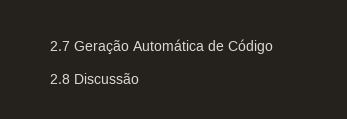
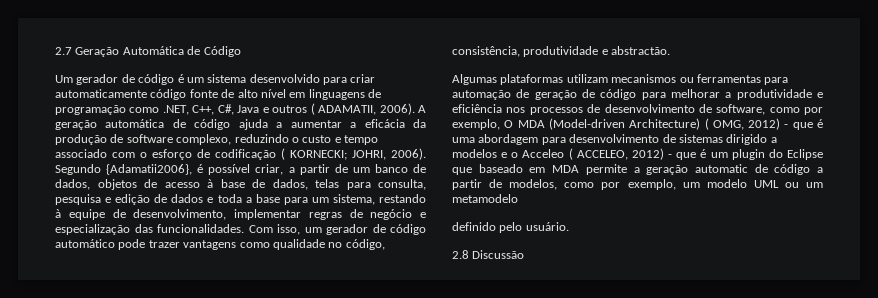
(273, 46) none -> [55,74,376,85] [55,89,381,100] [55,103,427,115] [55,119,427,130] [55,134,378,145] [55,148,426,160] [55,164,427,175] [55,179,426,190] [55,194,426,205] [55,209,426,220] [55,224,426,235] [55,239,385,250] [452,46,671,57] [452,74,789,85] [452,89,823,100] [452,104,823,115] [452,118,823,130] [452,134,777,145] [452,148,823,160] [452,164,823,175] [452,179,823,190] [452,194,518,203] [452,222,569,233] // Um gerador de código é um sistema desenvolvido para criar automaticamente código fonte de alto nível em linguagens de programação como .NET, C++, C#, Java e outros ( ADAMATII, 2006). A geração automática de código ajuda a aumentar a eficácia da produção de software complexo, reduzindo o custo e tempo associado com o esforço de codificação ( KORNECKI; JOHRI, 2006). Segundo {Adamatii2006}, é possível criar, a partir de um banco de dados, objetos de acesso à base de dados, telas para consulta, pesquisa e edição de dados e toda a base para um sistema, restando à equipe de desenvolvimento, implementar regras de negócio e especialização das funcionalidades. Com isso, um gerador de código automático pode trazer vantagens como qualidade no código, consistência, produtividade e abstractão. // Algumas plataformas utilizam mecanismos ou ferramentas para automação de geração de código para melhorar a produtividade e eficiência nos processos de desenvolvimento de software, como por exemplo, O MDA (Model-driven Architecture) ( OMG, 2012) - que é uma abordagem para desenvolvimento de sistemas dirigido a modelos e o Acceleo ( ACCELEO, 2012) - que é um plugin do Eclipse que baseado em MDA permite a geração automatic de código a partir de modelos, como por exemplo, um modelo UML ou um metamodelo // definido pelo usuário.

